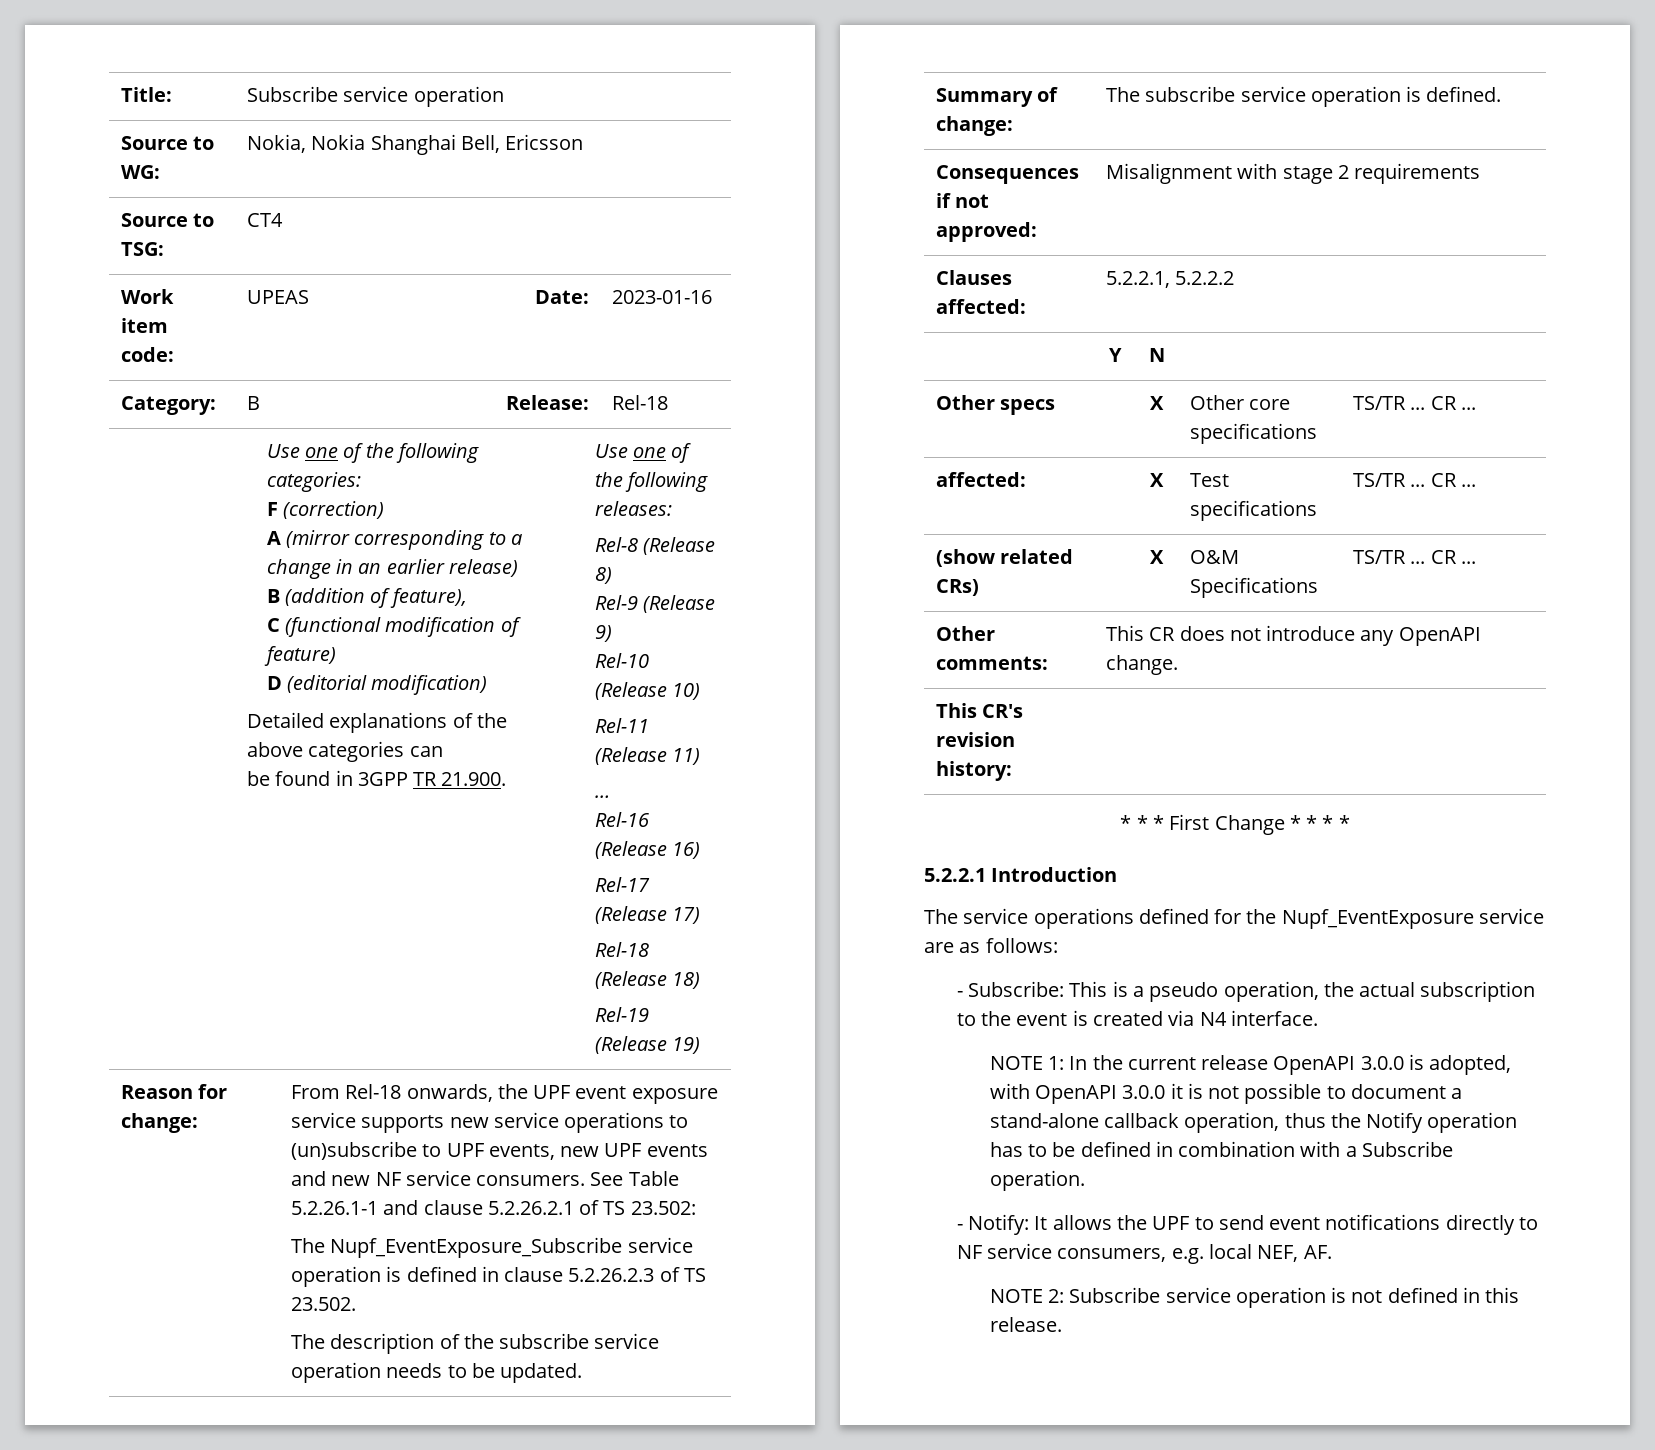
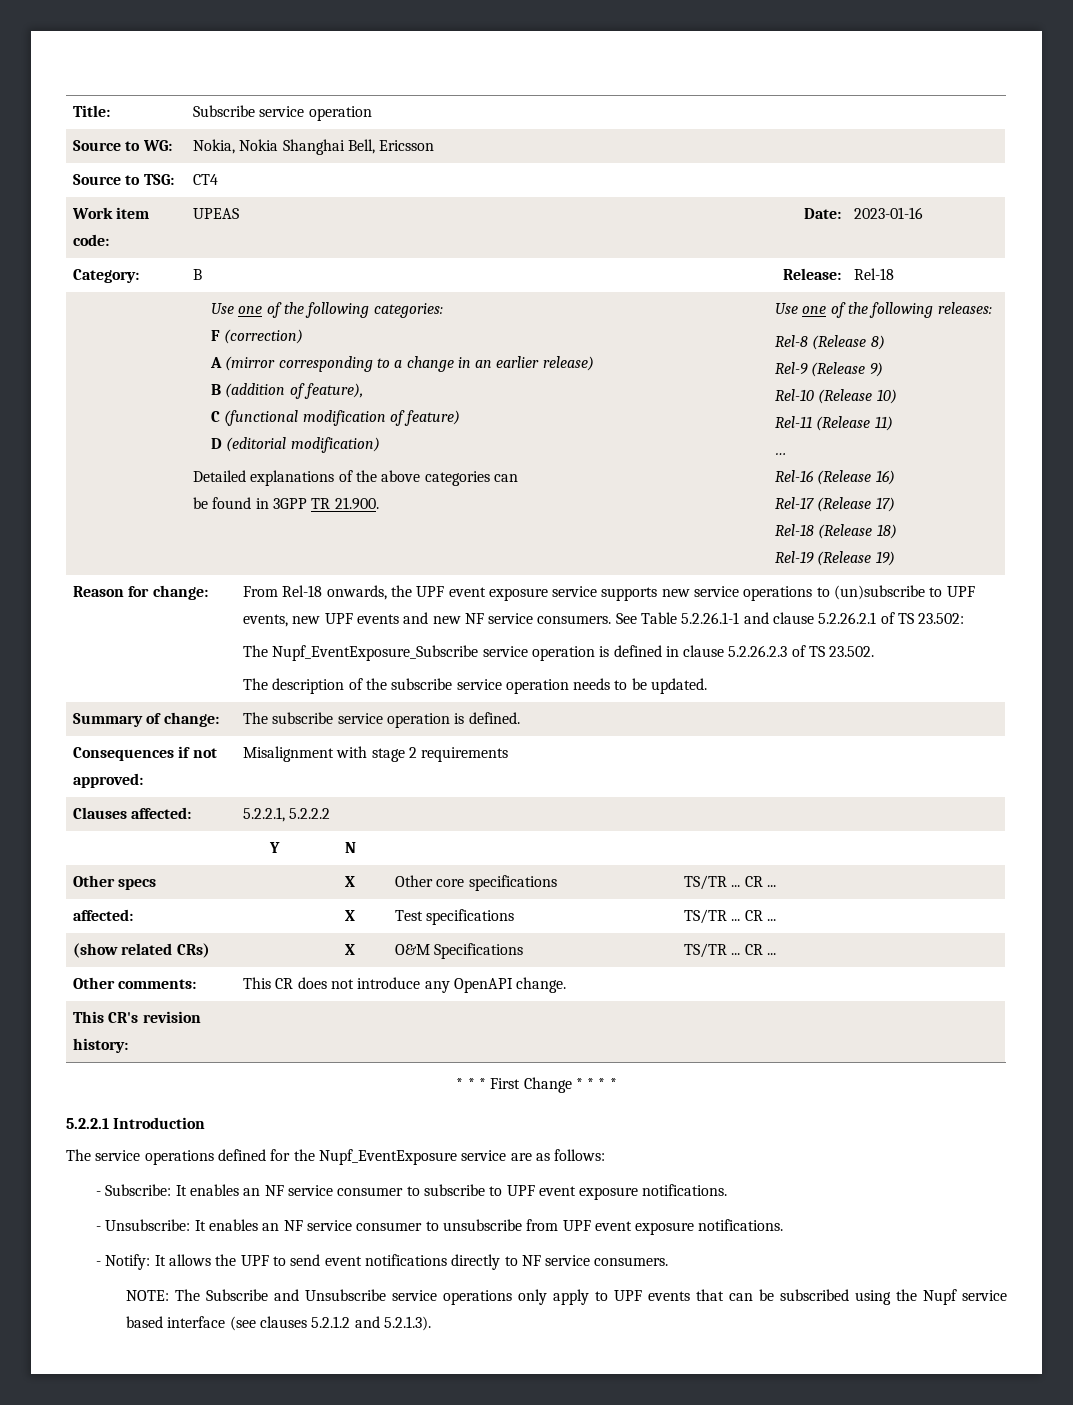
[1069,981,1536,1002] [956,1010,1318,1026] [989,1054,1512,1075] [989,1083,1463,1104] [989,1112,1518,1133] [989,1141,1454,1157] [989,1170,1085,1191] This is a pseudo operation, the actual subscription to the event is created via N4 interface. // NOTE 1: In the current release OpenAPI 3.0.0 is adopted, with OpenAPI 3.0.0 it is not possible to document a stand-alone callback operation, thus the Notify operation has to be defined in combination with a Subscribe operation. -> [175,1184,728,1200] [96,1219,784,1235] It enables an NF service consumer to subscribe to UPF event exposure notifications. // - Unsubscribe: It enables an NF service consumer to unsubscribe from UPF event exposure notifications.
[1057,1244,1332,1264] [989,1287,1520,1308] [989,1317,1062,1332] consumers, e.g. local NEF, AF. // NOTE 2: Subscribe service operation is not defined in this release. -> [594,1257,669,1266] [126,1289,1008,1305] [126,1316,431,1331] consumers. // NOTE: The Subscribe and Unsubscribe service operations only apply to UPF events that can be subscribed using the Nupf service based interface (see clauses 5.2.1.2 and 5.2.1.3).

